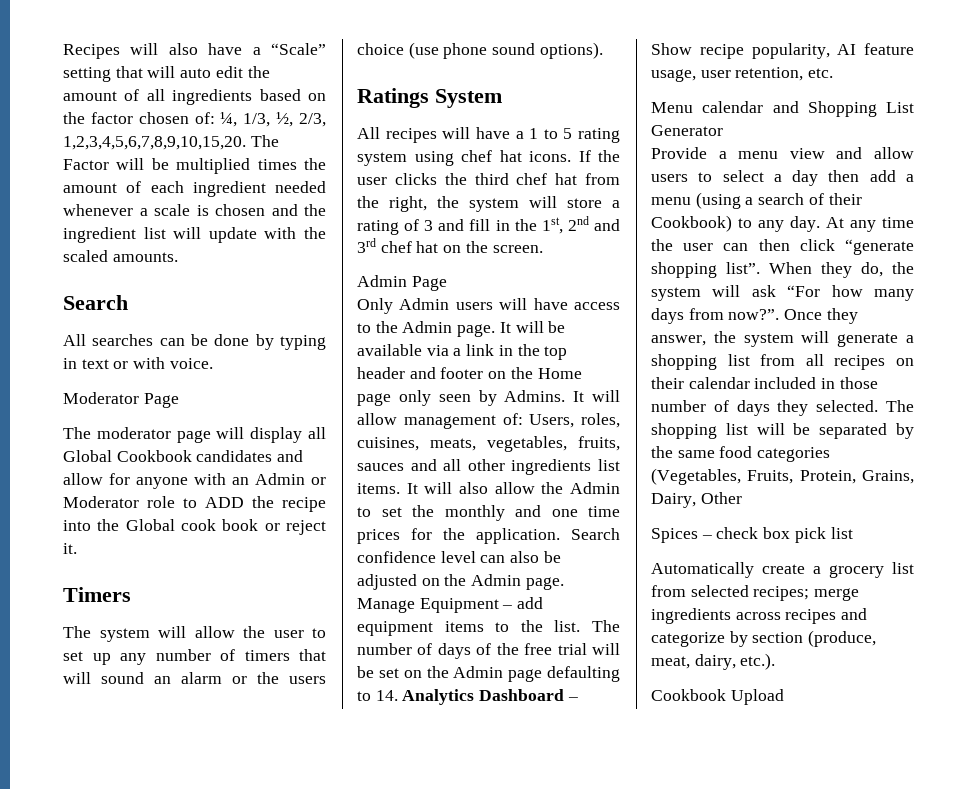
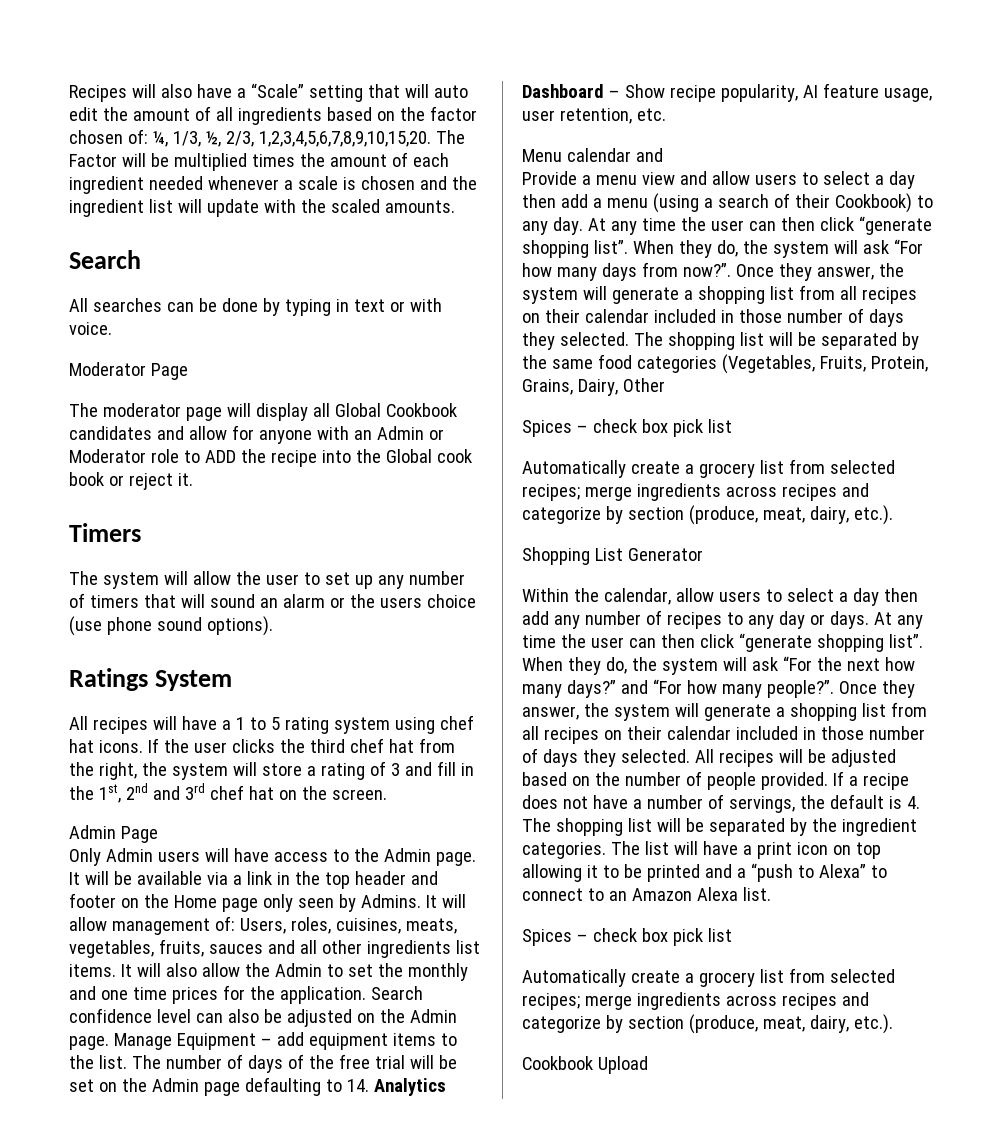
[807,101,914,117] [651,125,723,136] Shopping List Generator -> (663, 155) none
(776, 661) none -> [522,547,703,565] [522,588,918,606] [522,610,923,629] [522,633,923,652] [522,656,915,675] [522,679,915,698] [522,702,927,721] [522,726,925,744] [522,748,896,767] [522,771,909,790] [522,794,920,813] [522,818,917,836] [522,841,881,859] [522,863,887,882] [522,887,771,901] [522,928,732,946] [522,968,895,987] [522,992,869,1010] [522,1014,893,1034] // Shopping List Generator // Within the calendar, allow users to select a day then add any number of recipes to any day or days. At any time the user can then click “generate shopping list”. When they do, the system will ask “For the next how many days?” and “For how many people?”. Once they answer, the system will generate a shopping list from all recipes on their calendar included in those number of days they selected. All recipes will be adjusted based on the number of people provided. If a recipe does not have a number of servings, the default is 4. The shopping list will be separated by the ingredient categories. The list will have a print icon on top allowing it to be printed and a “push to Alexa” to connect to an Amazon Alexa list. // Spices – check box pick list // Automatically create a grocery list from selected recipes; merge ingredients across recipes and categorize by section (produce, meat, dairy, etc.).

